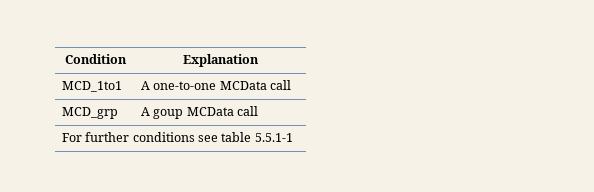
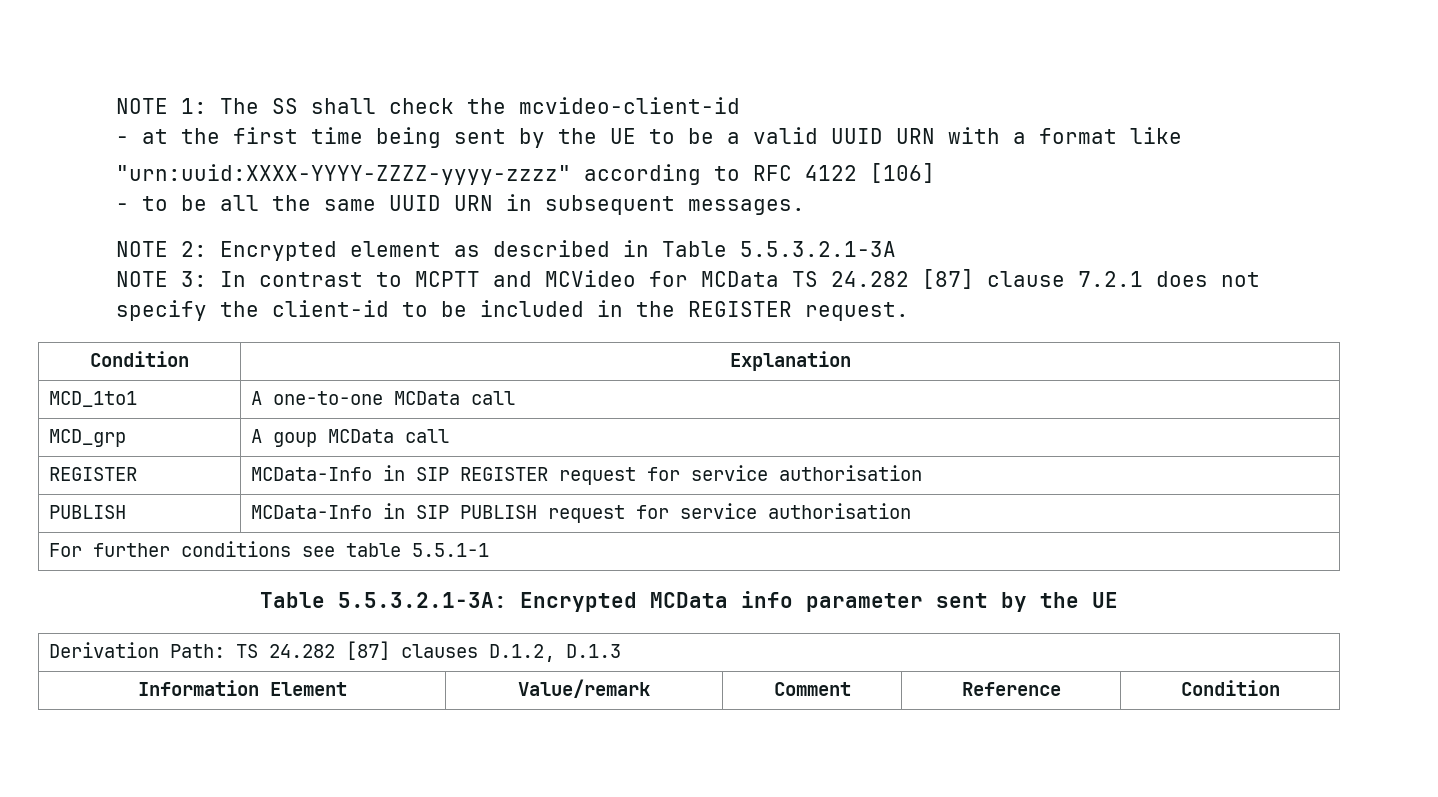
(64, 59) none -> [115,97,740,114] [115,127,1182,148] [115,163,935,185] [115,194,805,215] [115,240,896,261] [115,269,1260,289] [115,300,909,321] NOTE 1: The SS shall check the mcvideo-client-id // - at the first time being sent by the UE to be a valid UUID URN with a format like // "urn:uuid:XXXX-YYYY-ZZZZ-yyyy-zzzz" according to RFC 4122 [106] // - to be all the same UUID URN in subsequent messages. // NOTE 2: Encrypted element as described in Table 5.5.3.2.1-3A // NOTE 3: In contrast to MCPTT and MCVideo for MCData TS 24.282 [87] clause 7.2.1 does not specify the client-id to be included in the REGISTER request. //
(258, 111) none -> [49,467,138,481] [251,465,923,485] [49,505,127,519] [251,503,912,523] // REGISTER | MCData-Info in SIP REGISTER request for service authorisation // PUBLISH | MCData-Info in SIP PUBLISH request for service authorisation
(293, 137) none -> [260,591,1118,612] [49,641,622,662] [137,680,347,696] [518,679,650,698] [773,682,851,696] [961,682,1061,696] [1180,680,1280,696] // Table 5.5.3.2.1-3A: Encrypted MCData info parameter sent by the UE // Derivation Path: TS 24.282 [87] clauses D.1.2, D.1.3 // Information Element | Value/remark | Comment | Reference | Condition

